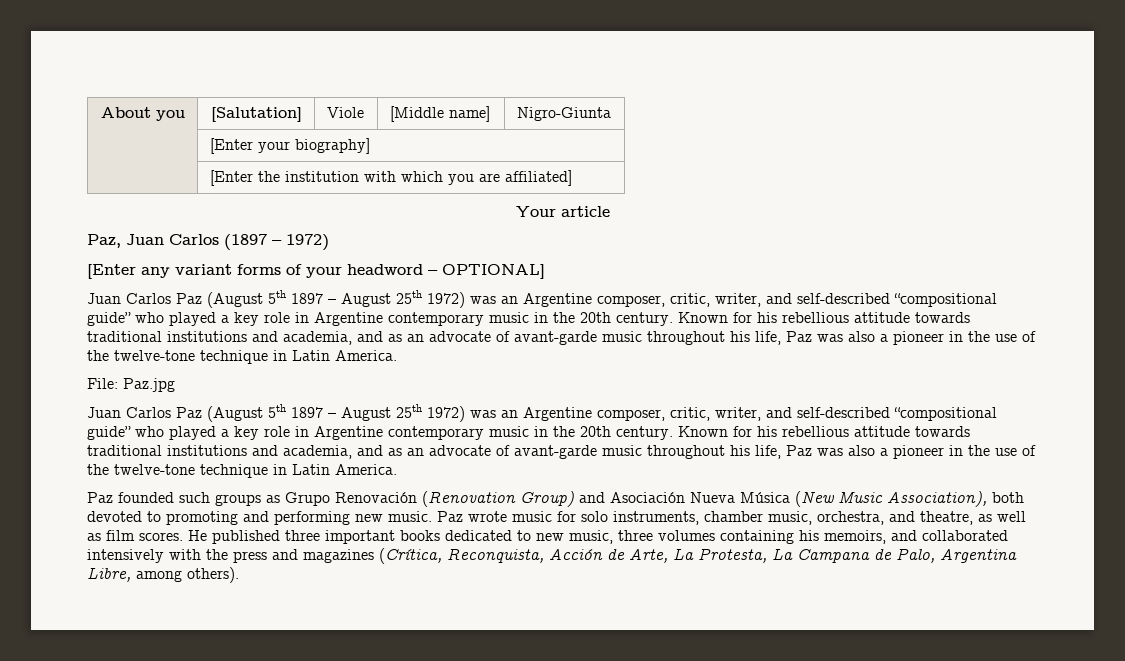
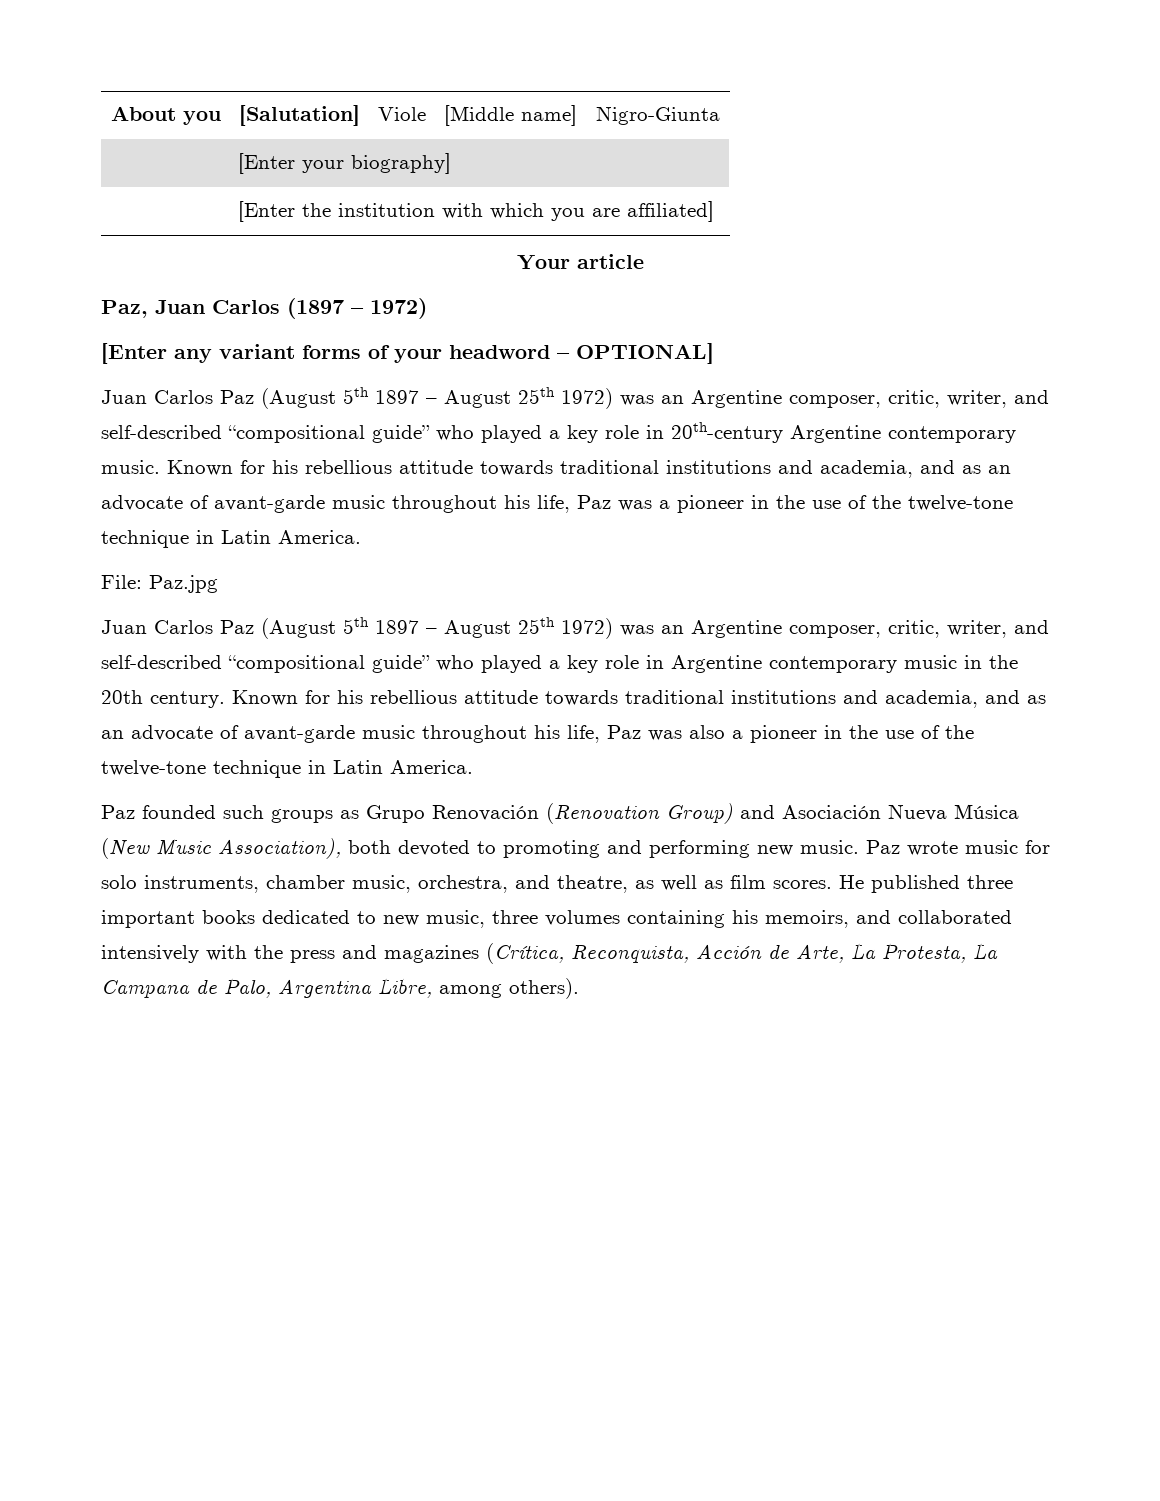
[314,312,673,326] Argentine contemporary music in the 20th century. -> [671,422,1016,443] [101,460,160,474] 20th-century Argentine contemporary music.
[848,331,875,342] also -> (652, 505) none

